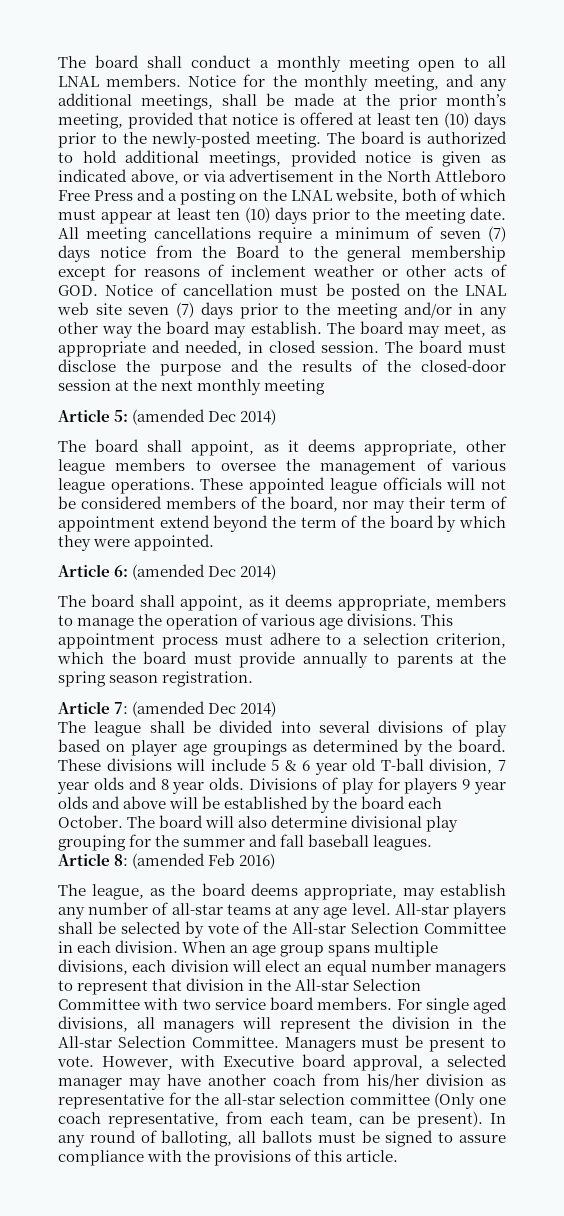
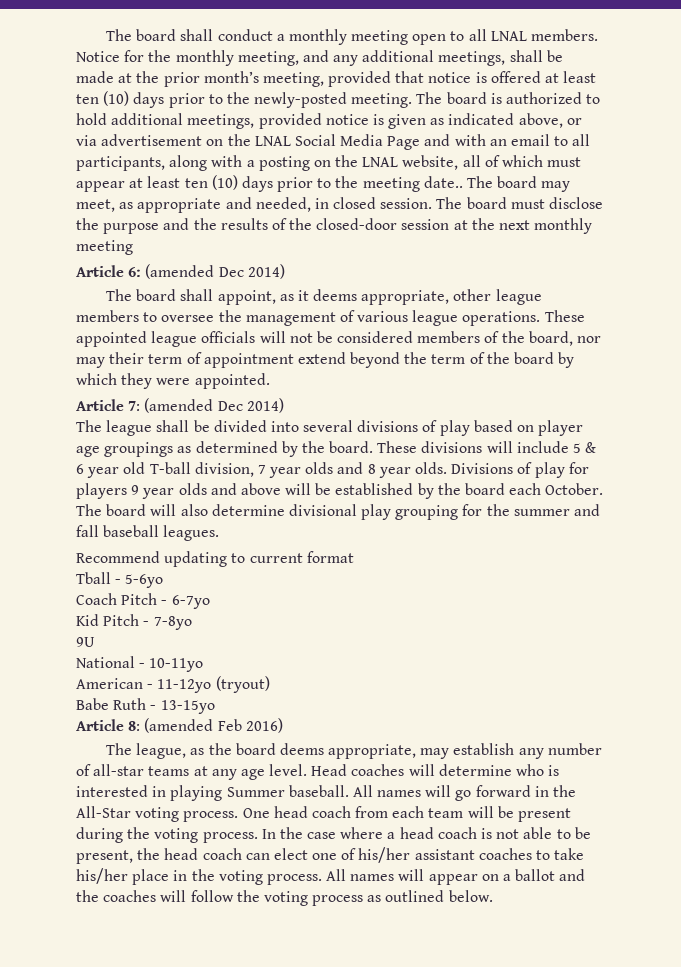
[338,169,506,182] [58,188,166,201] in the North Attleboro Free Press and -> [206,134,591,150] [76,155,243,171] on the LNAL Social Media Page and with an email to all participants, along with
[401,188,437,201] both -> [462,155,481,167] all
[470,207,507,220] [58,226,506,243] [58,245,506,262] [58,264,507,281] [58,283,506,300] [57,302,508,319] [58,321,322,338] date. All meeting cancellations require a minimum of seven (7) days notice from the Board to the general membership except for reasons of inclement weather or other acts of GOD. Notice of cancellation must be posted on the LNAL web site seven (7) days prior to the meeting and/or in any other way the board may establish. -> [423,176,463,188] date..
[114,410,129,422] 5: -> [128,267,142,277] 6:
[58,564,277,580] [58,594,506,611] [58,613,454,630] [58,632,507,649] [57,651,506,668] [58,671,254,687] // Article 6: (amended Dec 2014) // The board shall appoint, as it deems appropriate, members to manage the operation of various age divisions. This appointment process must adhere to a selection criterion, which the board must provide annually to parents at the spring season registration. -> (270, 381) none
(433, 843) none -> [76,551,354,567] [76,572,164,588] [76,593,210,609] [76,614,192,630] [76,637,95,647] [76,656,204,672] [76,676,270,693] [76,698,215,714] // Recommend updating to current format // Tball - 5-6yo // Coach Pitch - 6-7yo // Kid Pitch - 7-8yo // 9U // National - 10-11yo // American - 11-12yo (tryout) // Babe Ruth - 13-15yo
[394,903,506,919] [58,921,507,938] [58,940,439,957] [58,959,506,976] [58,978,422,995] [58,997,507,1014] [58,1016,506,1033] [58,1035,507,1052] [57,1054,507,1071] [58,1073,506,1090] [58,1092,506,1109] [58,1111,506,1128] [58,1130,507,1147] [58,1149,399,1166] All-star players shall be selected by vote of the All-star Selection Committee in each division. When an age group spans multiple divisions, each division will elect an equal number managers to represent that division in the All-star Selection Committee with two service board members. For single aged divisions, all managers will represent the division in the All-star Selection Committee. Managers must be present to vote. However, with Executive board approval, a selected manager may have another coach from his/her division as representative for the all-star selection committee (Only one coach representative, from each team, can be present). In any round of balloting, all ballots must be signed to assure compliance with the provisions of this article. -> [311,764,560,776] [76,785,577,801] [76,806,572,822] [76,827,591,843] [76,847,585,864] [76,868,586,885] [76,890,493,906] Head coaches will determine who is interested in playing Summer baseball. All names will go forward in the All-Star voting process. One head coach from each team will be present during the voting process. In the case where a head coach is not able to be present, the head coach can elect one of his/her assistant coaches to take his/her place in the voting process. All names will appear on a ballot and the coaches will follow the voting process as outlined below.

